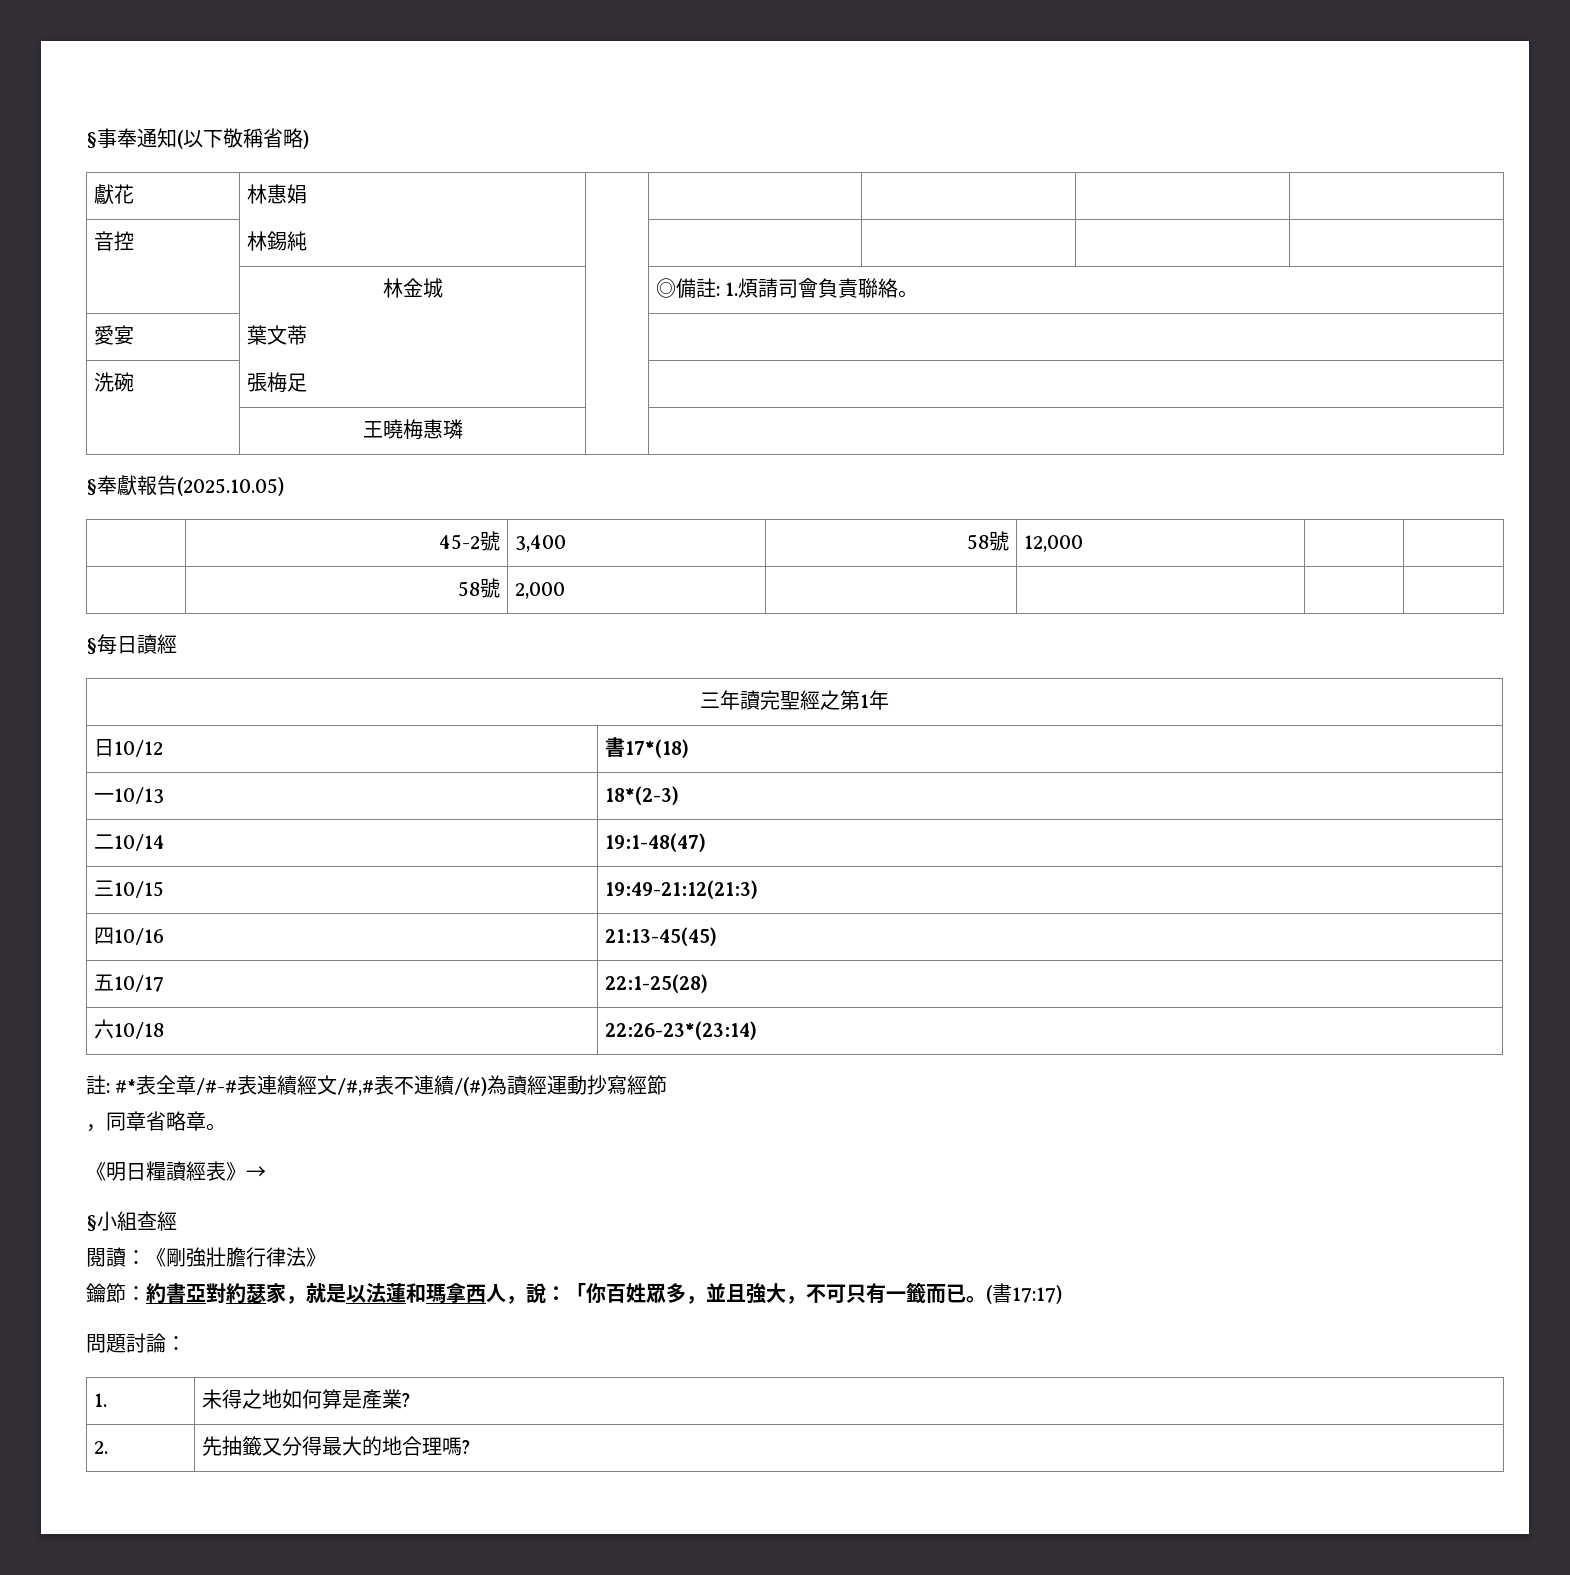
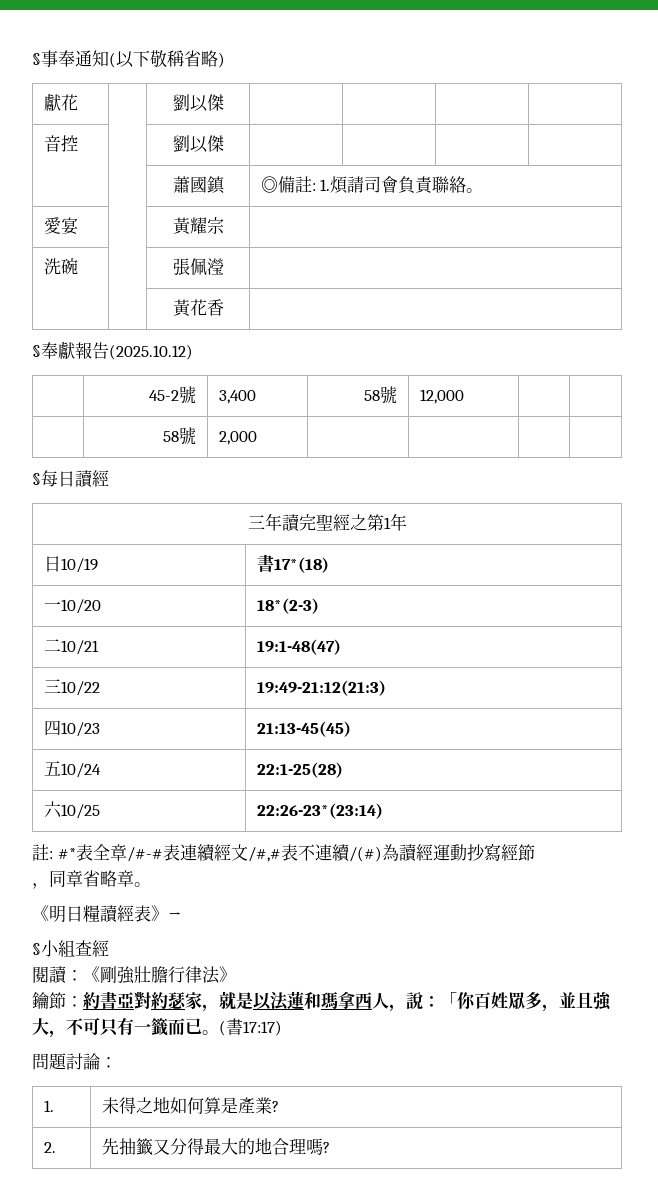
[247,184,308,204] 林惠娟 | -> [172,94,224,112] | 劉以傑
[247,231,308,251] [382,278,443,298] 林錫純 | | | | | // | 林金城 | -> [172,135,224,153] [172,176,225,194] | 劉以傑 | | | | // | | 蕭國鎮
[247,325,308,345] 葉文蒂 | -> [172,217,224,235] | 黃耀宗
[247,372,308,393] [362,419,463,440] 張梅足 | | // | 王曉梅惠璘 | -> [172,258,224,276] [172,299,224,317] | 張佩瀅 | // | | 黃花香
[177,477,284,496] (2025.10.05) -> [109,344,193,360] (2025.10.12)
[114,740,164,757] 10/12 -> [60,558,98,573] 10/19
[114,787,165,804] 10/13 -> [60,599,101,614] 10/20
[114,834,166,851] 10/14 -> [60,640,99,655] 10/21
[114,881,165,898] 10/15 -> [60,681,100,696] 10/22
[114,928,165,945] 10/16 -> [60,722,100,737] 10/23
[114,975,165,992] 10/17 -> [60,763,101,778] 10/24
[114,1022,165,1039] 10/18 -> [60,804,100,819] 10/25

